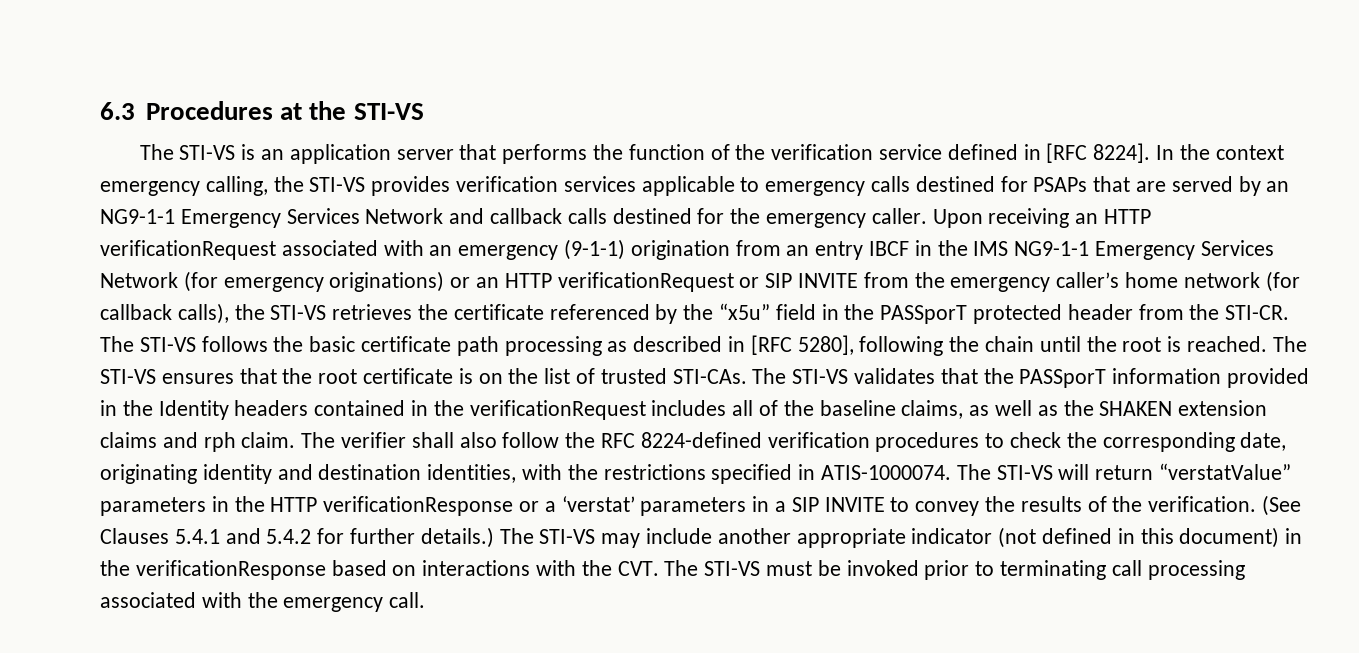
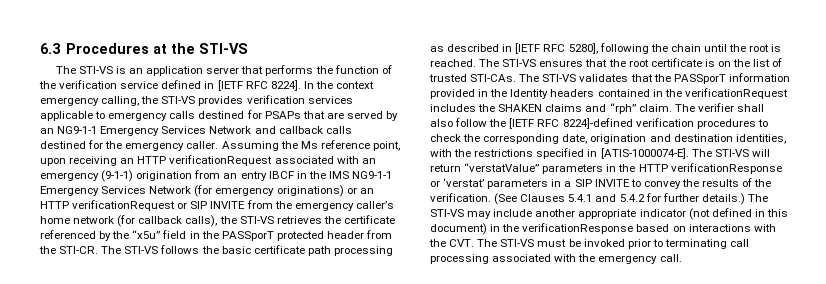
[1046,143,1088,163] [RFC -> [217,80,268,91] [IETF RFC
[932,209,983,228] Upon -> [221,140,400,151] [40,158,66,166] Assuming the Ms reference point, upon
[750,335,792,355] [RFC -> [515,43,566,54] [IETF RFC
[732,400,1058,419] all of the baseline claims, as well as -> (476, 108) none
[1178,400,1268,416] extension -> (543, 108) none
[203,432,236,452] rph -> [609,103,636,114] “rph”
[601,432,762,448] RFC 8224-defined -> [509,118,633,129] [IETF RFC 8224]-defined
[100,464,272,484] originating identity -> [590,134,647,144] origination
[821,465,952,480] ATIS-1000074. -> [600,148,689,159] [ATIS-1000074-E].
[544,501,556,512] a -> (440, 183) none

